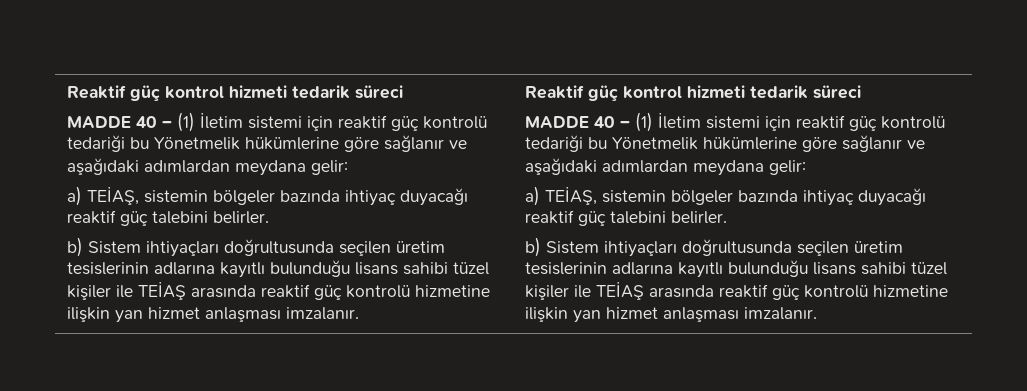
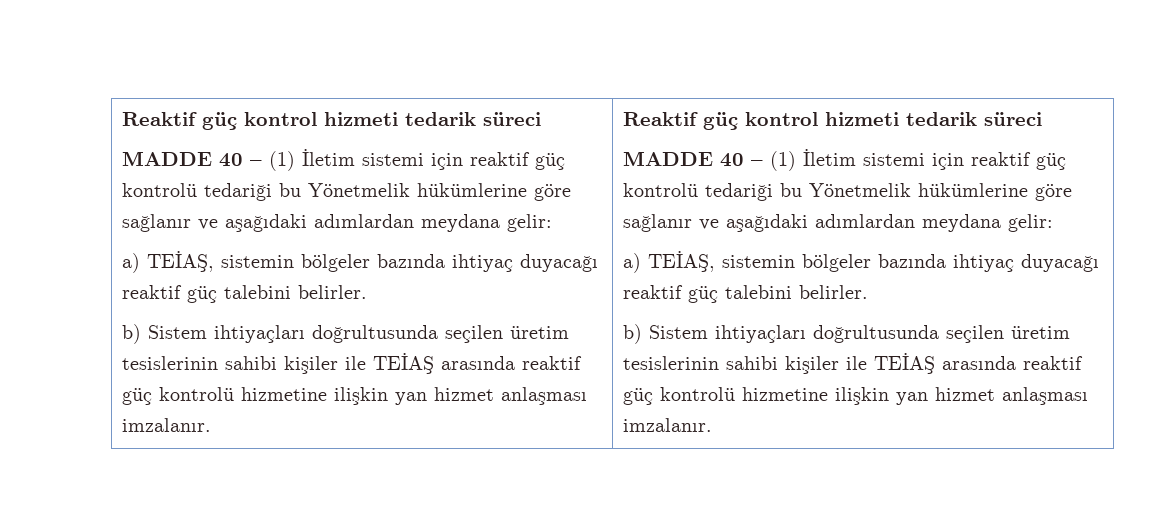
[154,260,490,278] adlarına kayıtlı bulunduğu lisans sahibi tüzel -> [225,356,278,370] sahibi
[612,260,948,278] adlarına kayıtlı bulunduğu lisans sahibi tüzel -> [726,356,779,370] sahibi

